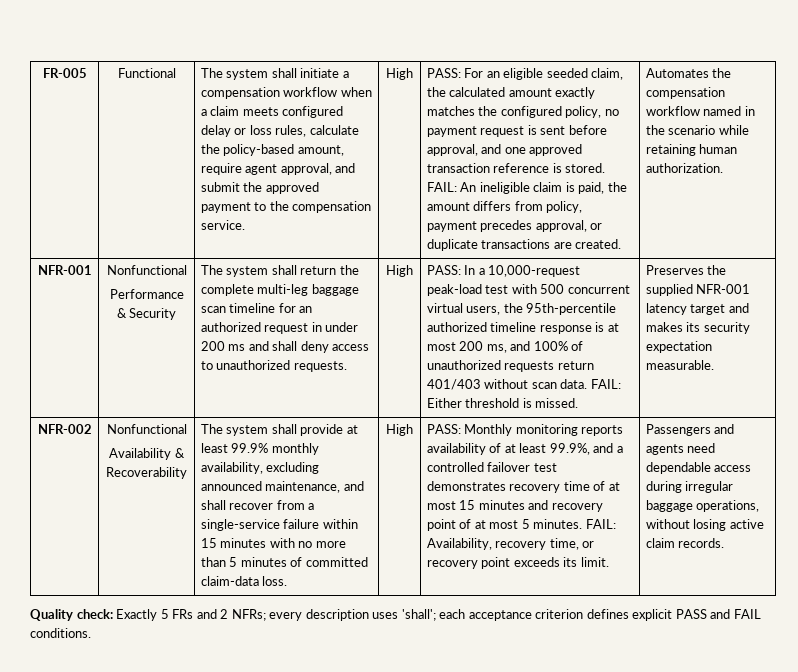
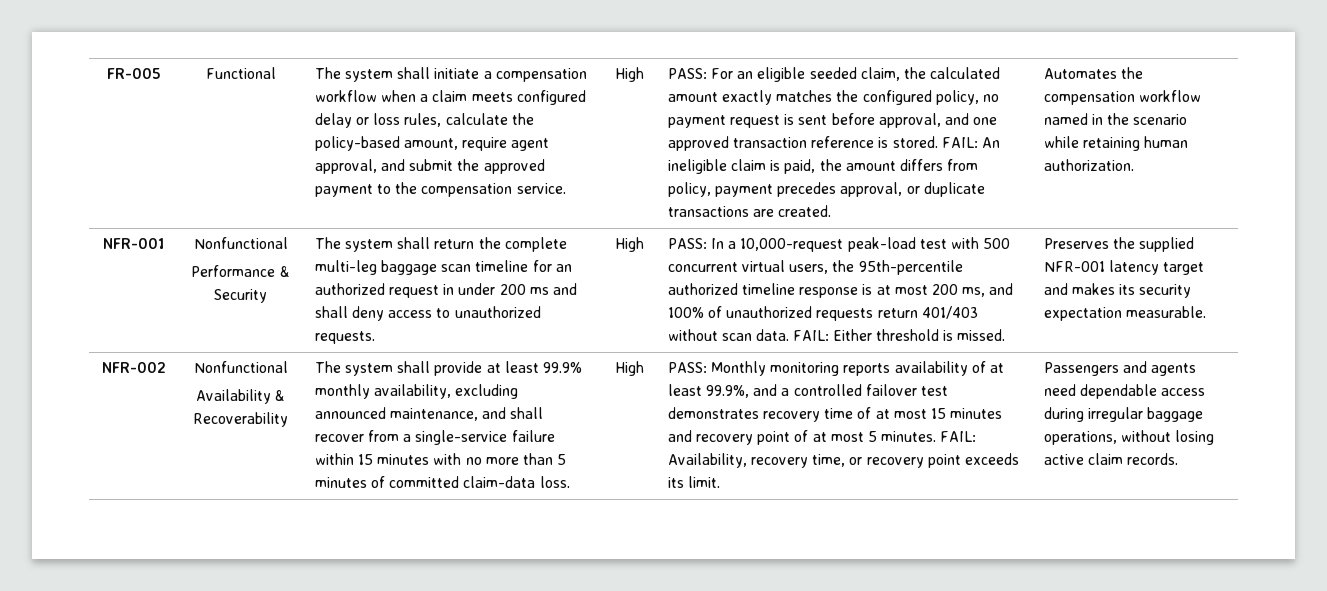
[30,609,761,621] [30,628,91,638] // Quality check: Exactly 5 FRs and 2 NFRs; every description uses 'shall'; each acceptance criterion defines explicit PASS and FAIL conditions. -> (1179, 459) none

